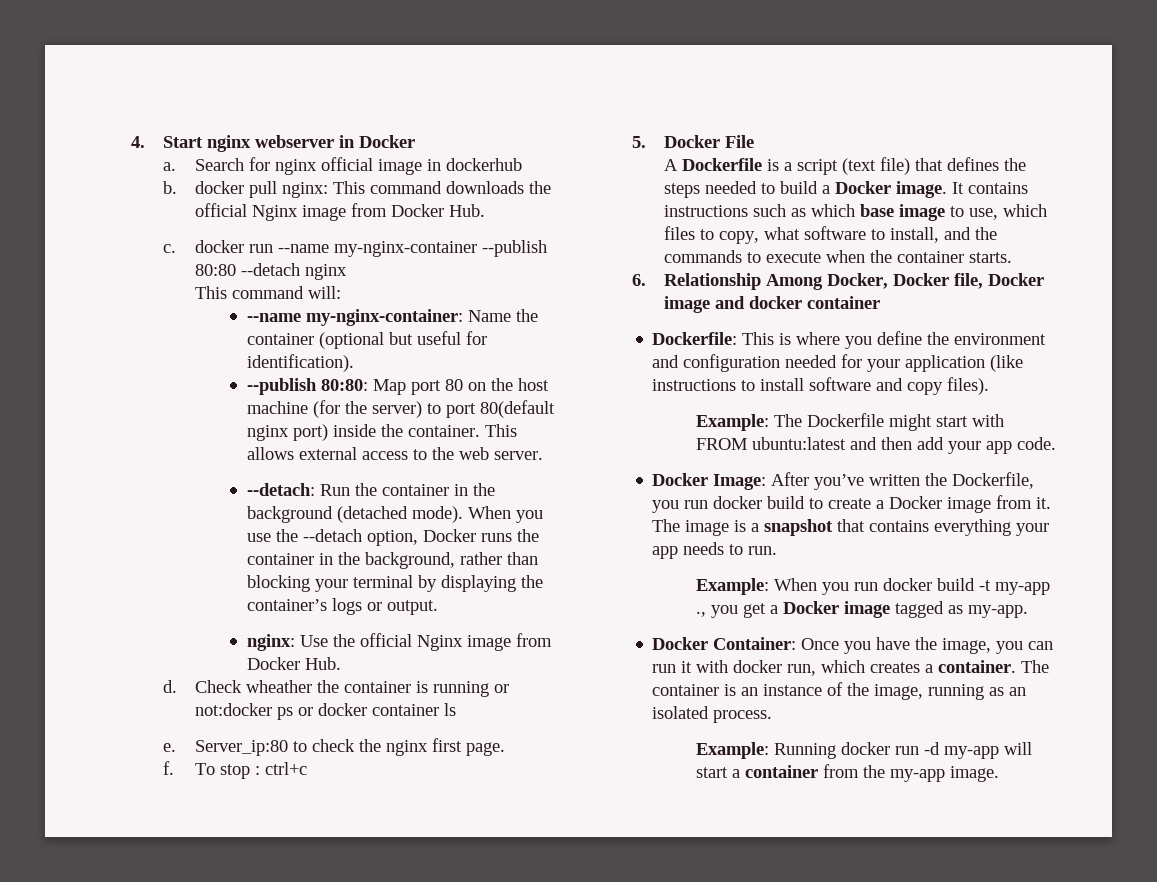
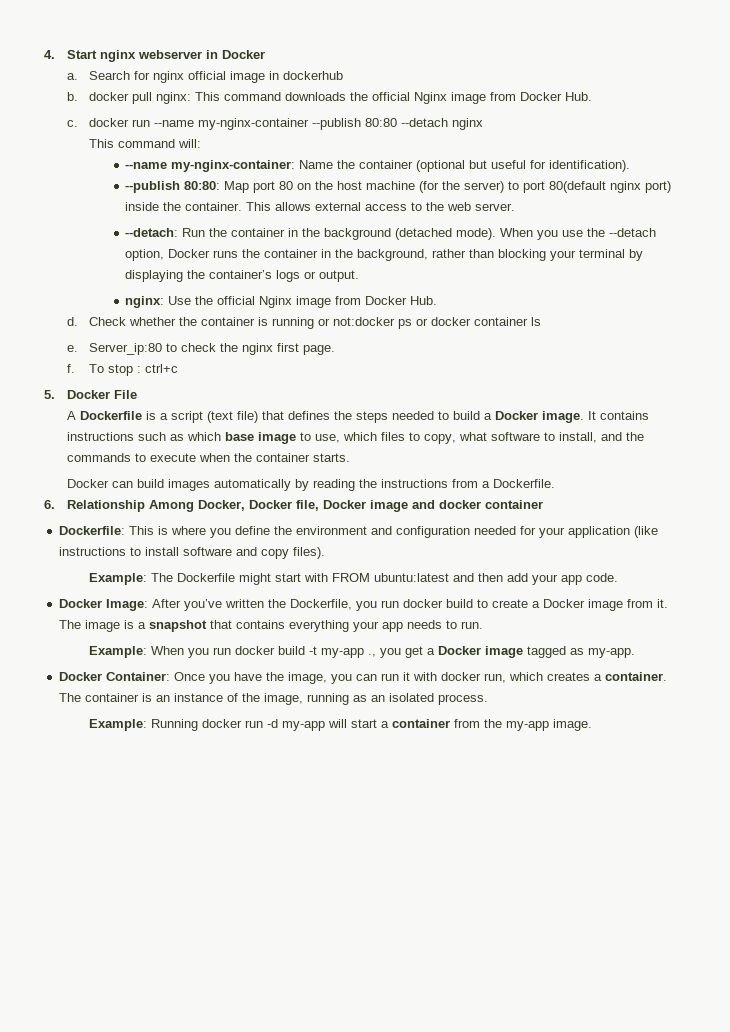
[245,680,312,693] wheather -> [128,317,176,326] whether
(1012, 257) none -> [66,479,555,491] // Docker can build images automatically by reading the instructions from a Dockerfile.

